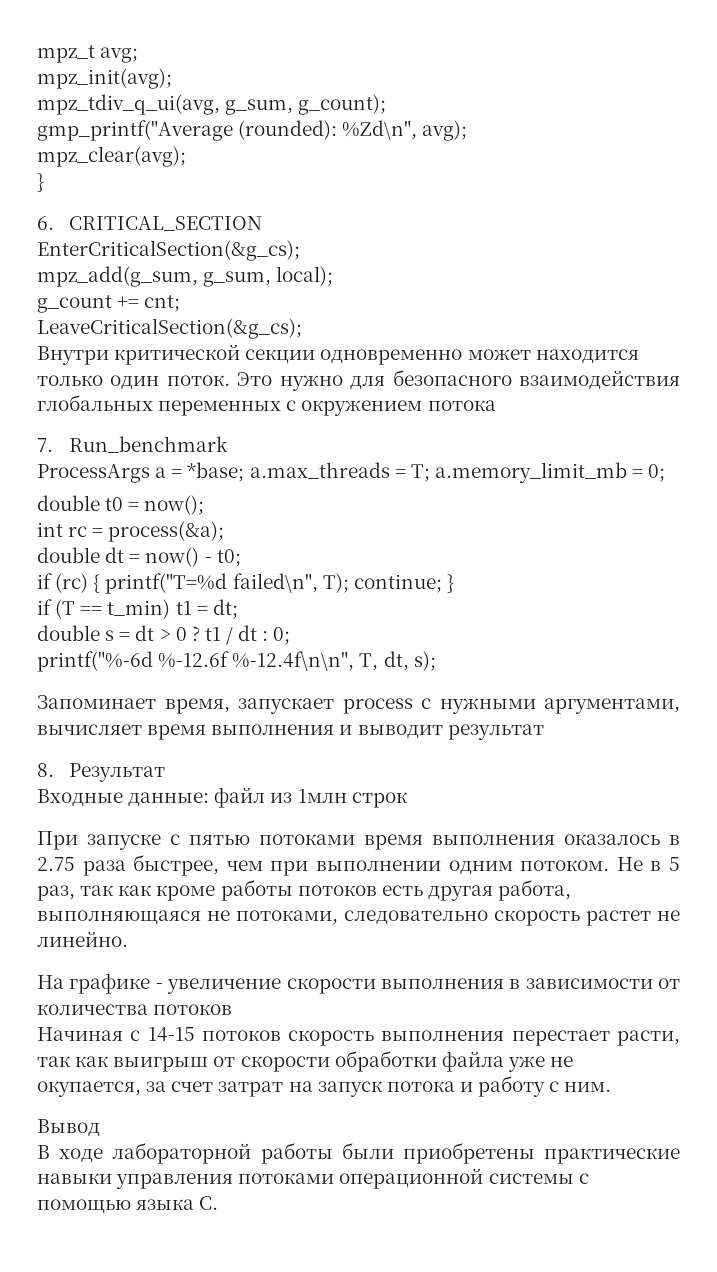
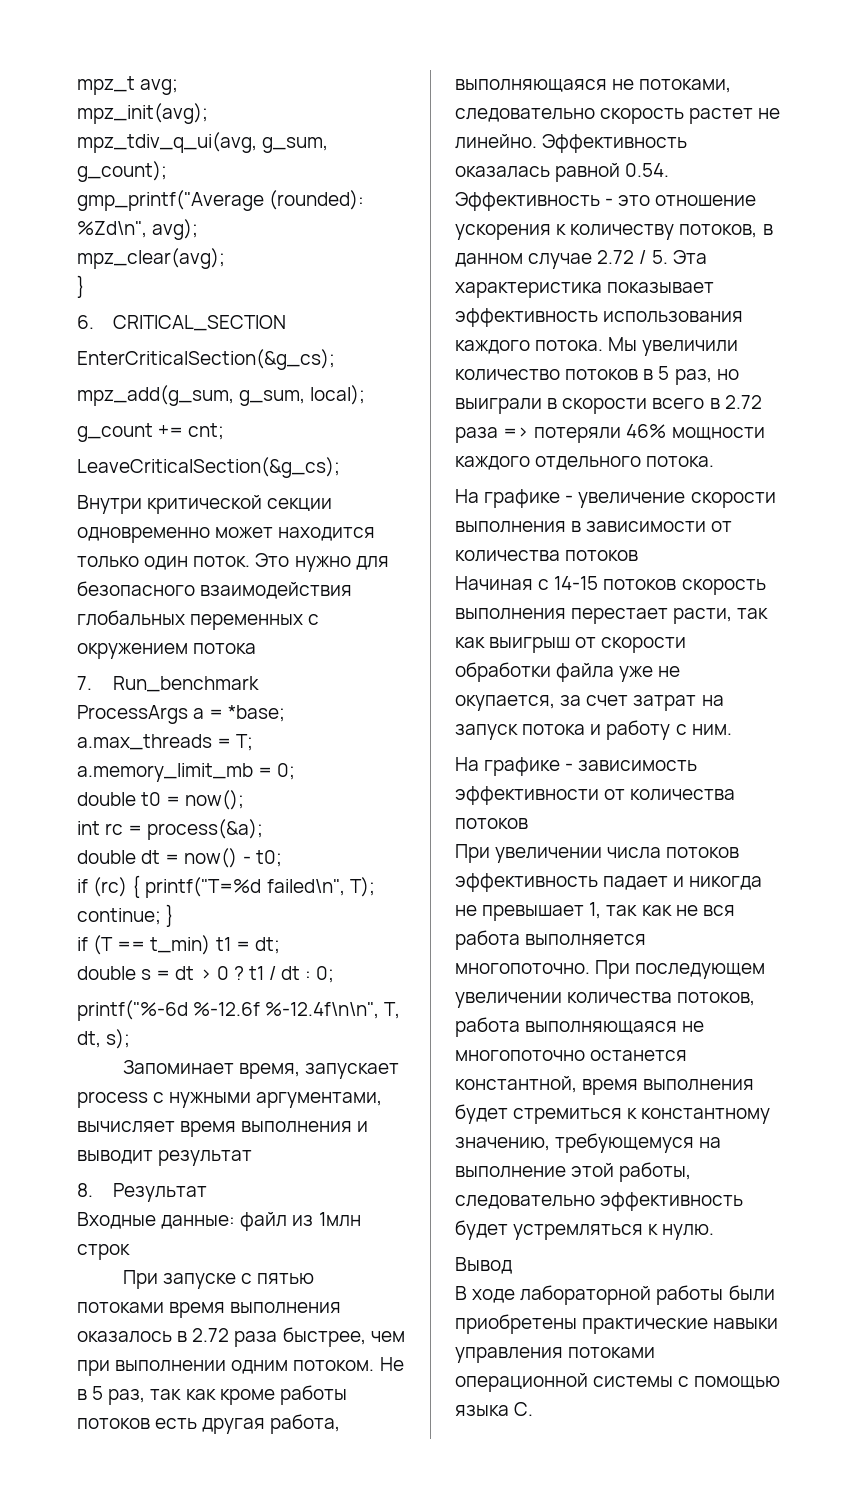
[37,857,75,871] 2.75 -> [192,1328,230,1342] 2.72
(128, 939) none -> [542,134,688,153] [455,163,670,182] [455,192,757,211] [455,224,773,240] [455,250,707,269] [455,282,715,298] [455,308,744,327] [455,337,739,356] [455,366,739,385] [455,395,762,414] [455,424,765,443] [455,456,715,470] Эффективность оказалась равной 0.54. Эффективность - это отношение ускорения к количеству потоков, в данном случае 2.72 / 5. Эта характеристика показывает эффективность использования каждого потока. Мы увеличили количество потоков в 5 раз, но выиграли в скорости всего в 2.72 раза => потеряли 46% мощности каждого отдельного потока.
(612, 1087) none -> [455,757,698,776] [455,786,736,805] [455,818,528,829] [455,844,740,863] [455,873,763,892] [455,902,735,921] [455,930,647,950] [455,960,766,979] [455,992,756,1008] [455,1017,705,1037] [455,1050,688,1061] [455,1076,755,1095] [455,1104,771,1124] [455,1133,722,1153] [455,1162,692,1182] [455,1192,744,1211] [455,1220,715,1240] // На графике - зависимость эффективности от количества потоков // При увеличении числа потоков эффективность падает и никогда не превышает 1, так как не вся работа выполняется многопоточно. При последующем увеличении количества потоков, работа выполняющаяся не многопоточно останется константной, время выполнения будет стремиться к константному значению, требующемуся на выполнение этой работы, следовательно эффективность будет устремляться к нулю.

